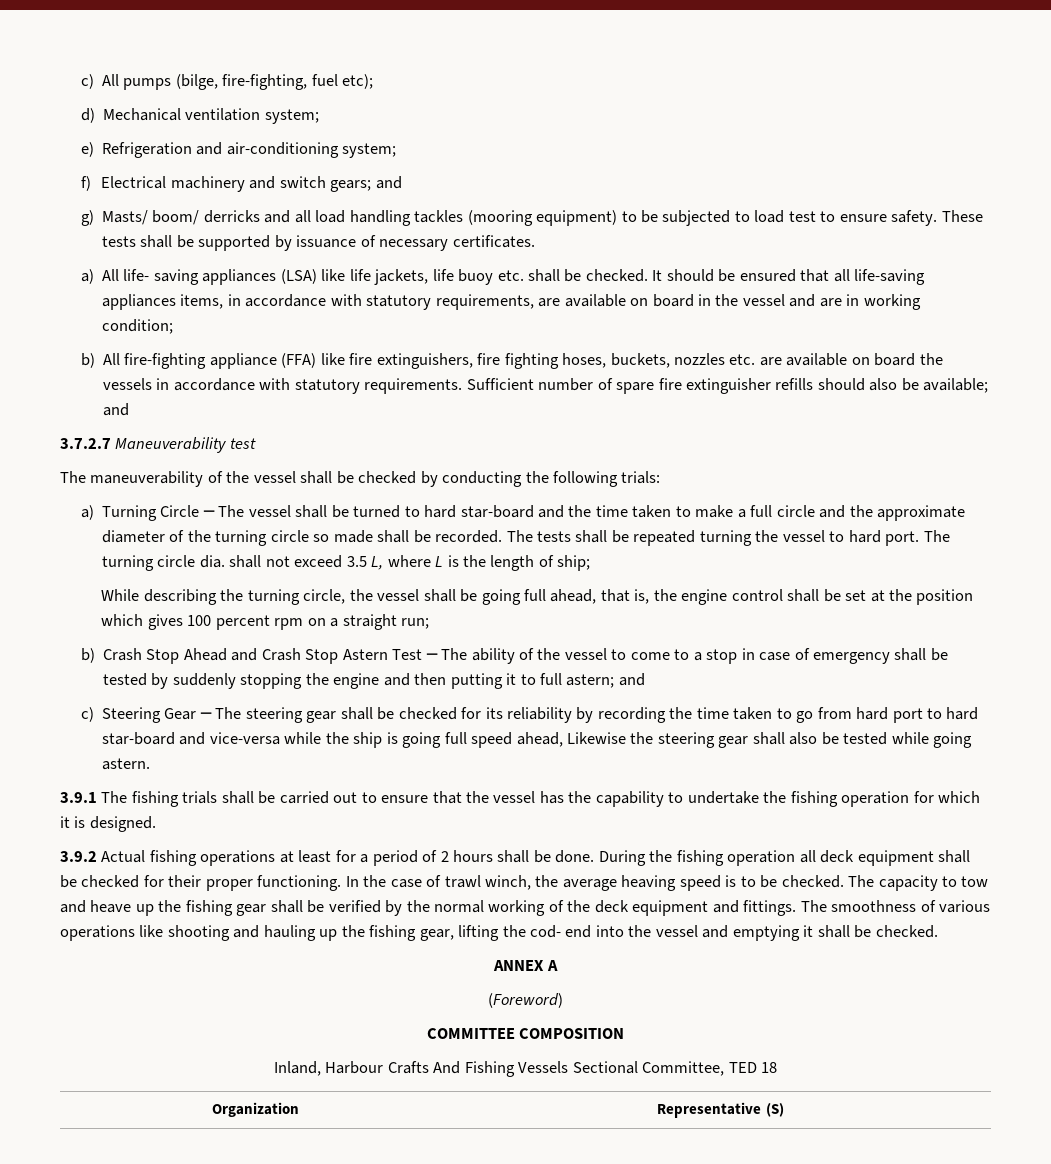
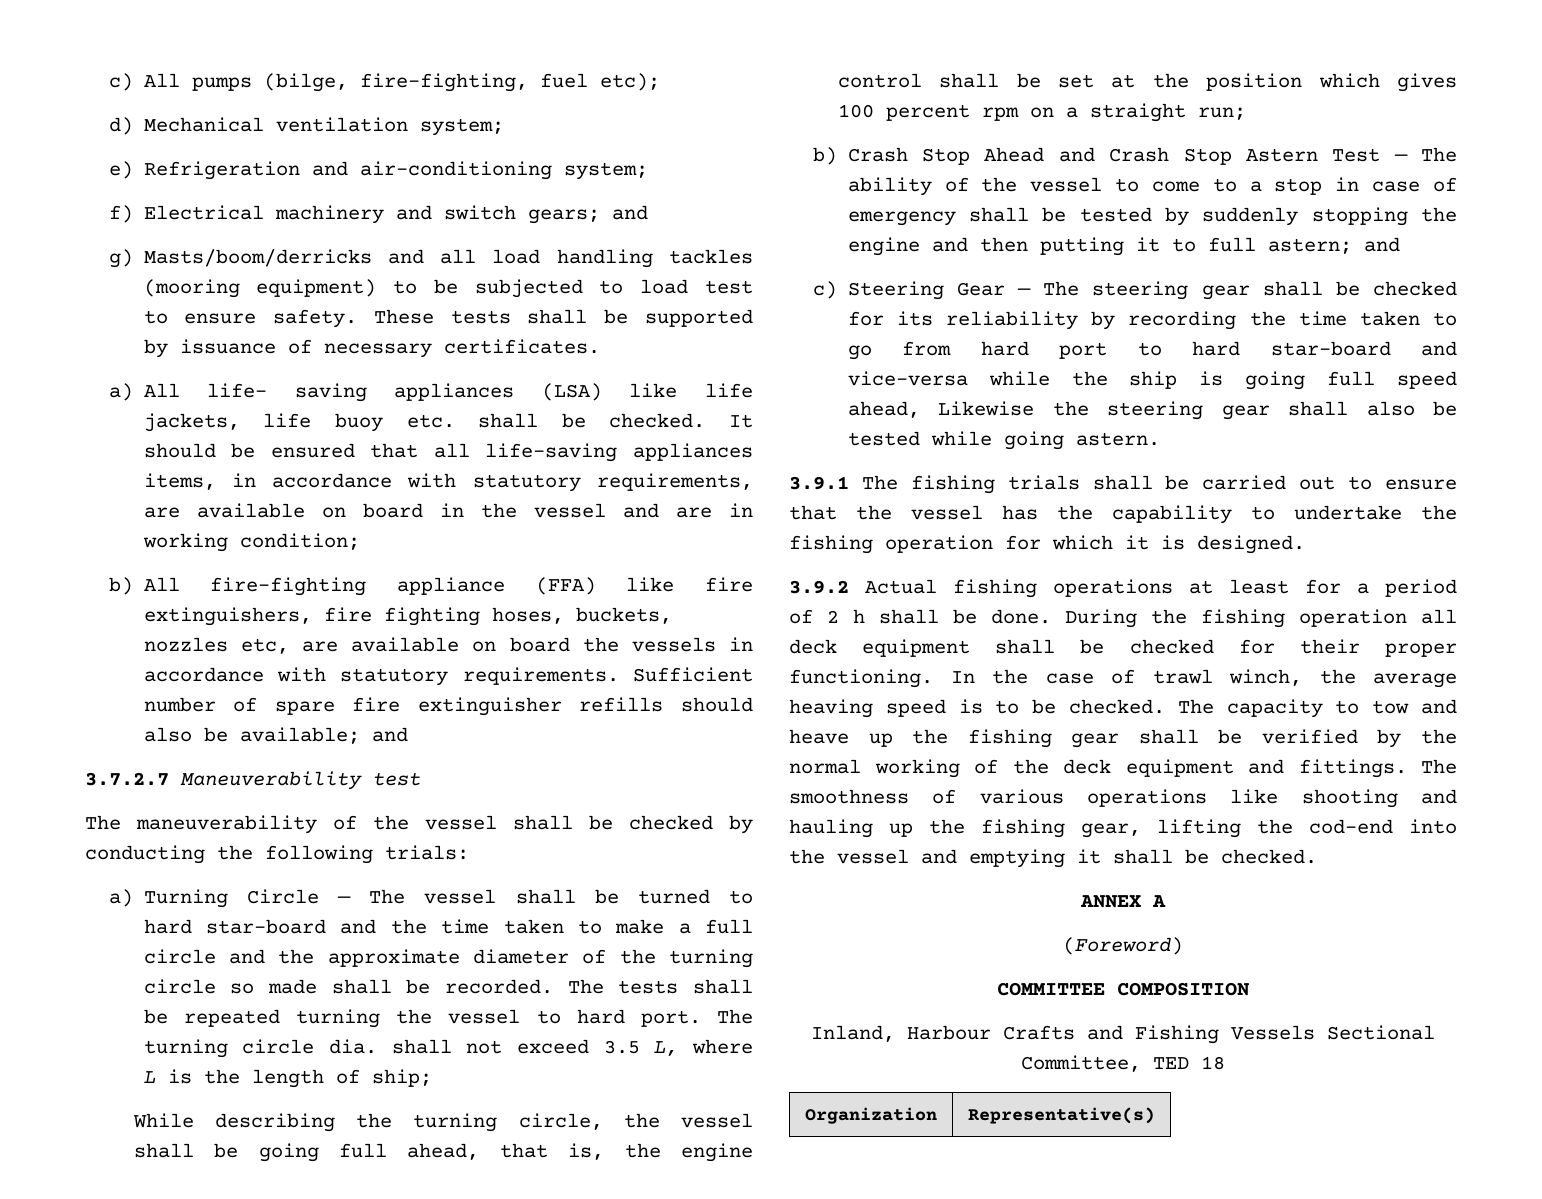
[101,210,260,225] Masts/ boom/ derricks -> [143,249,372,267] Masts/boom/derricks
[729,354,756,365] etc. -> [240,638,289,654] etc,
[202,510,215,517] ─ -> [337,896,352,903] —
[425,653,438,660] ─ -> [1393,154,1408,161] —
[199,712,212,719] ─ -> [1017,288,1032,295] —
[453,850,494,862] hours -> [853,609,865,623] h
[530,925,592,938] cod- end -> [1309,819,1393,834] cod-end
[433,1061,461,1074] And -> [1087,1025,1123,1040] and
[657,1102,784,1118] Representative (S) -> [968,1107,1155,1124] Representative(s)

